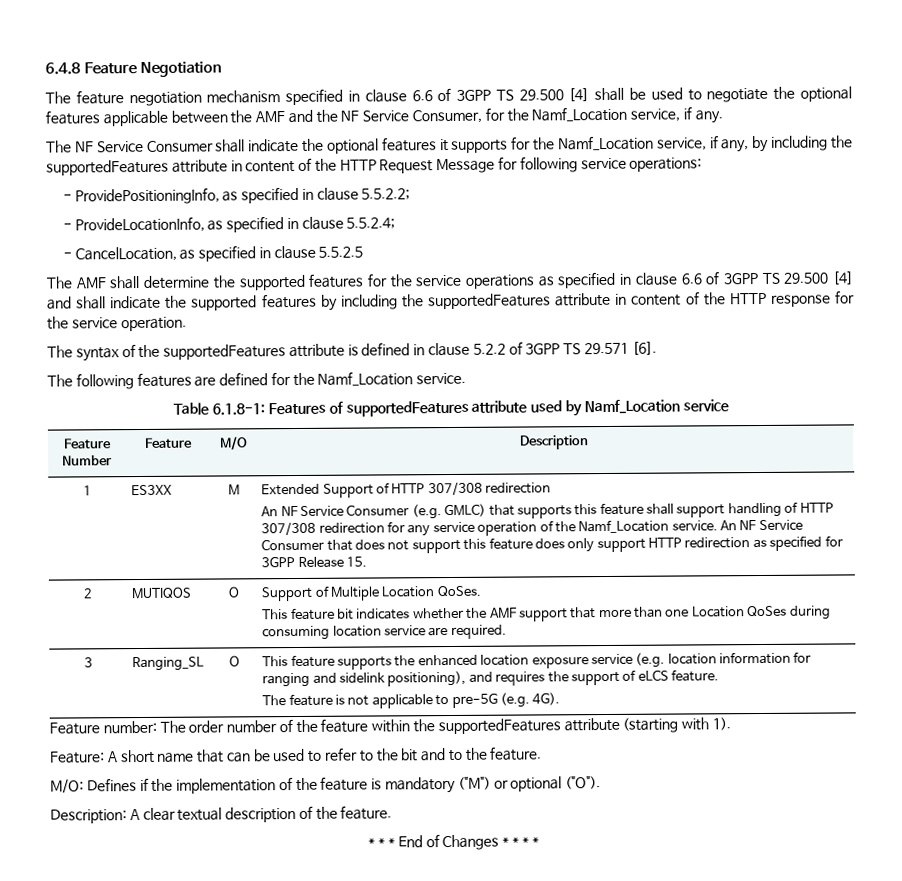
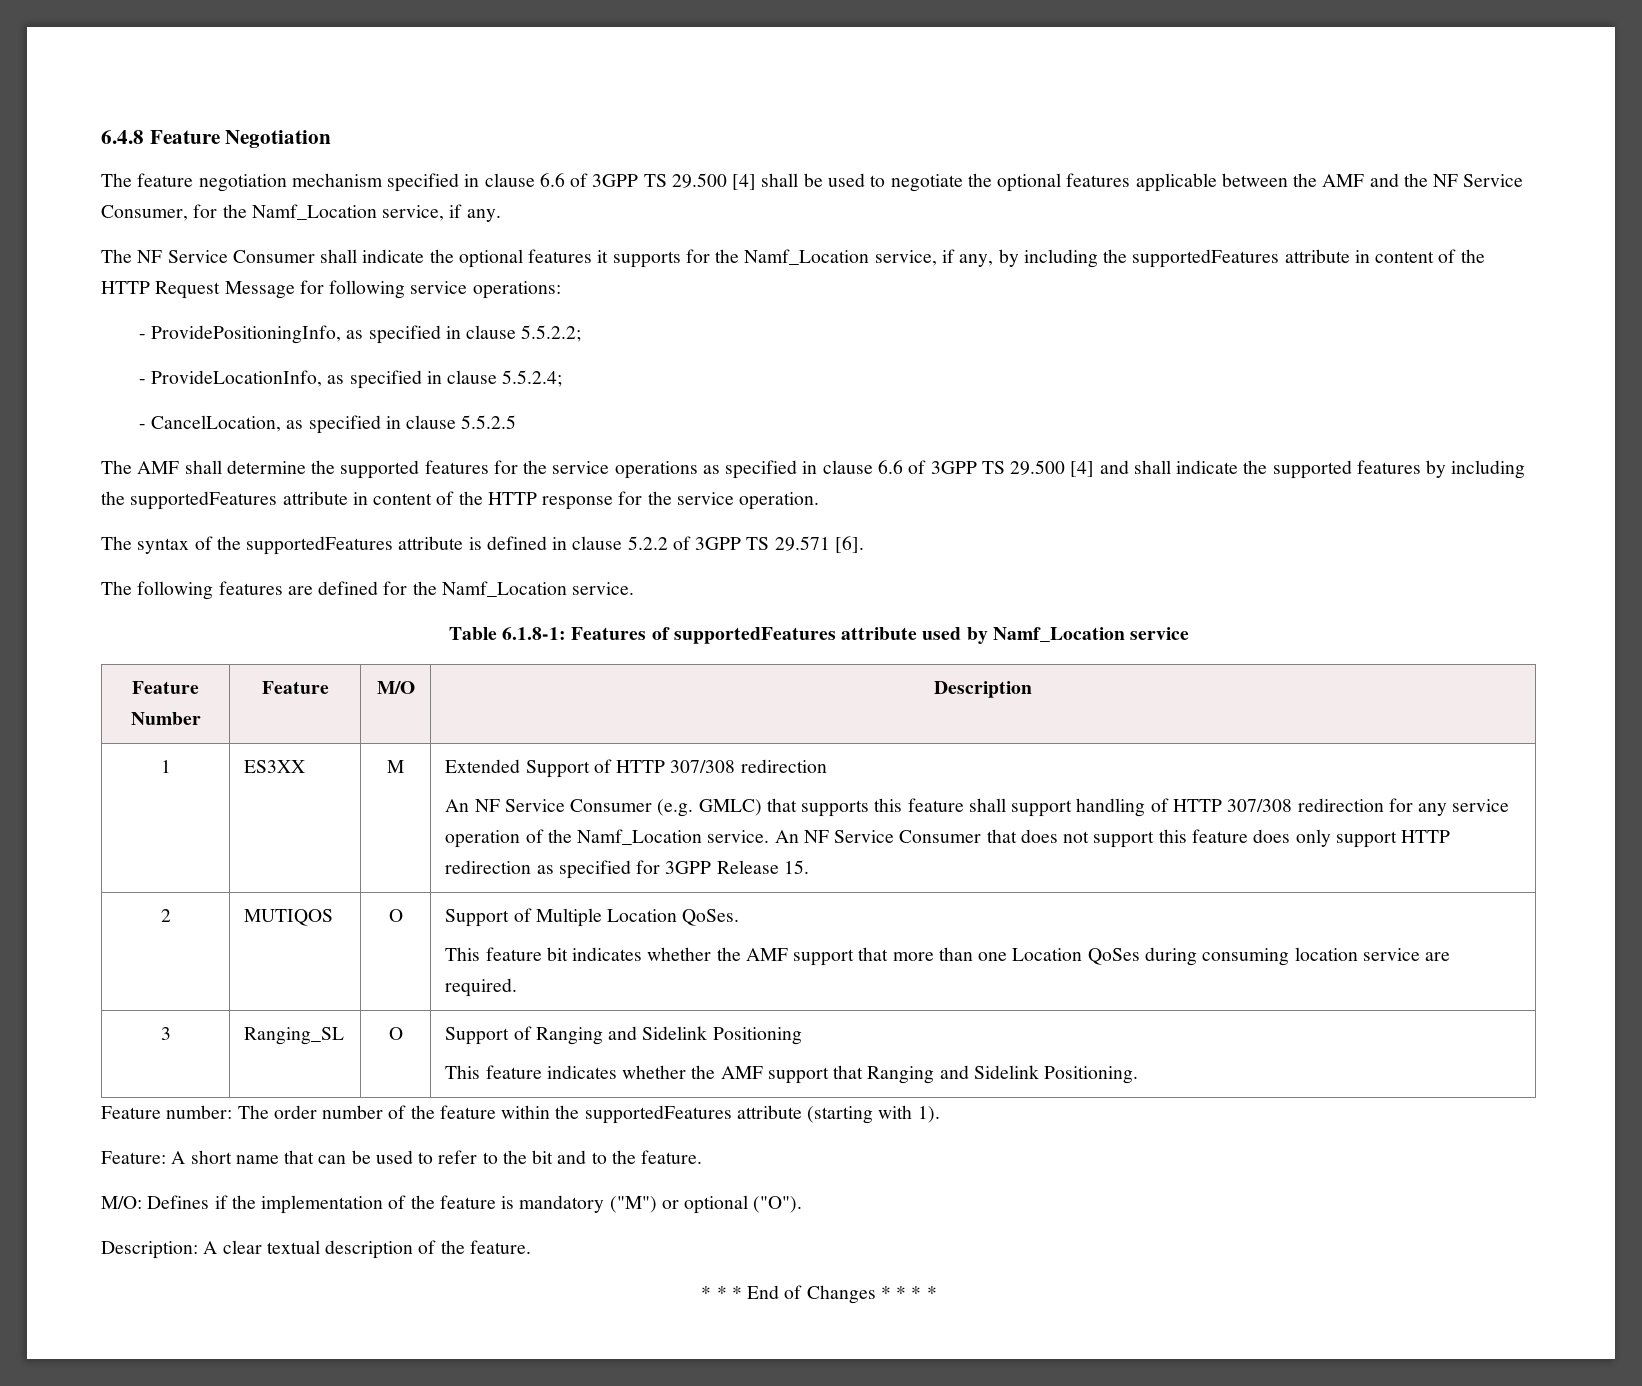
[262,651,812,670] [262,669,720,688] [262,692,561,709] This feature supports the enhanced location exposure service (e.g. location information for ranging and sidelink positioning), and requires the support of eLCS feature. // The feature is not applicable to pre-5G (e.g. 4G). -> [445,1026,802,1045] [445,1065,1139,1084] Support of Ranging and Sidelink Positioning // This feature indicates whether the AMF support that Ranging and Sidelink Positioning.

